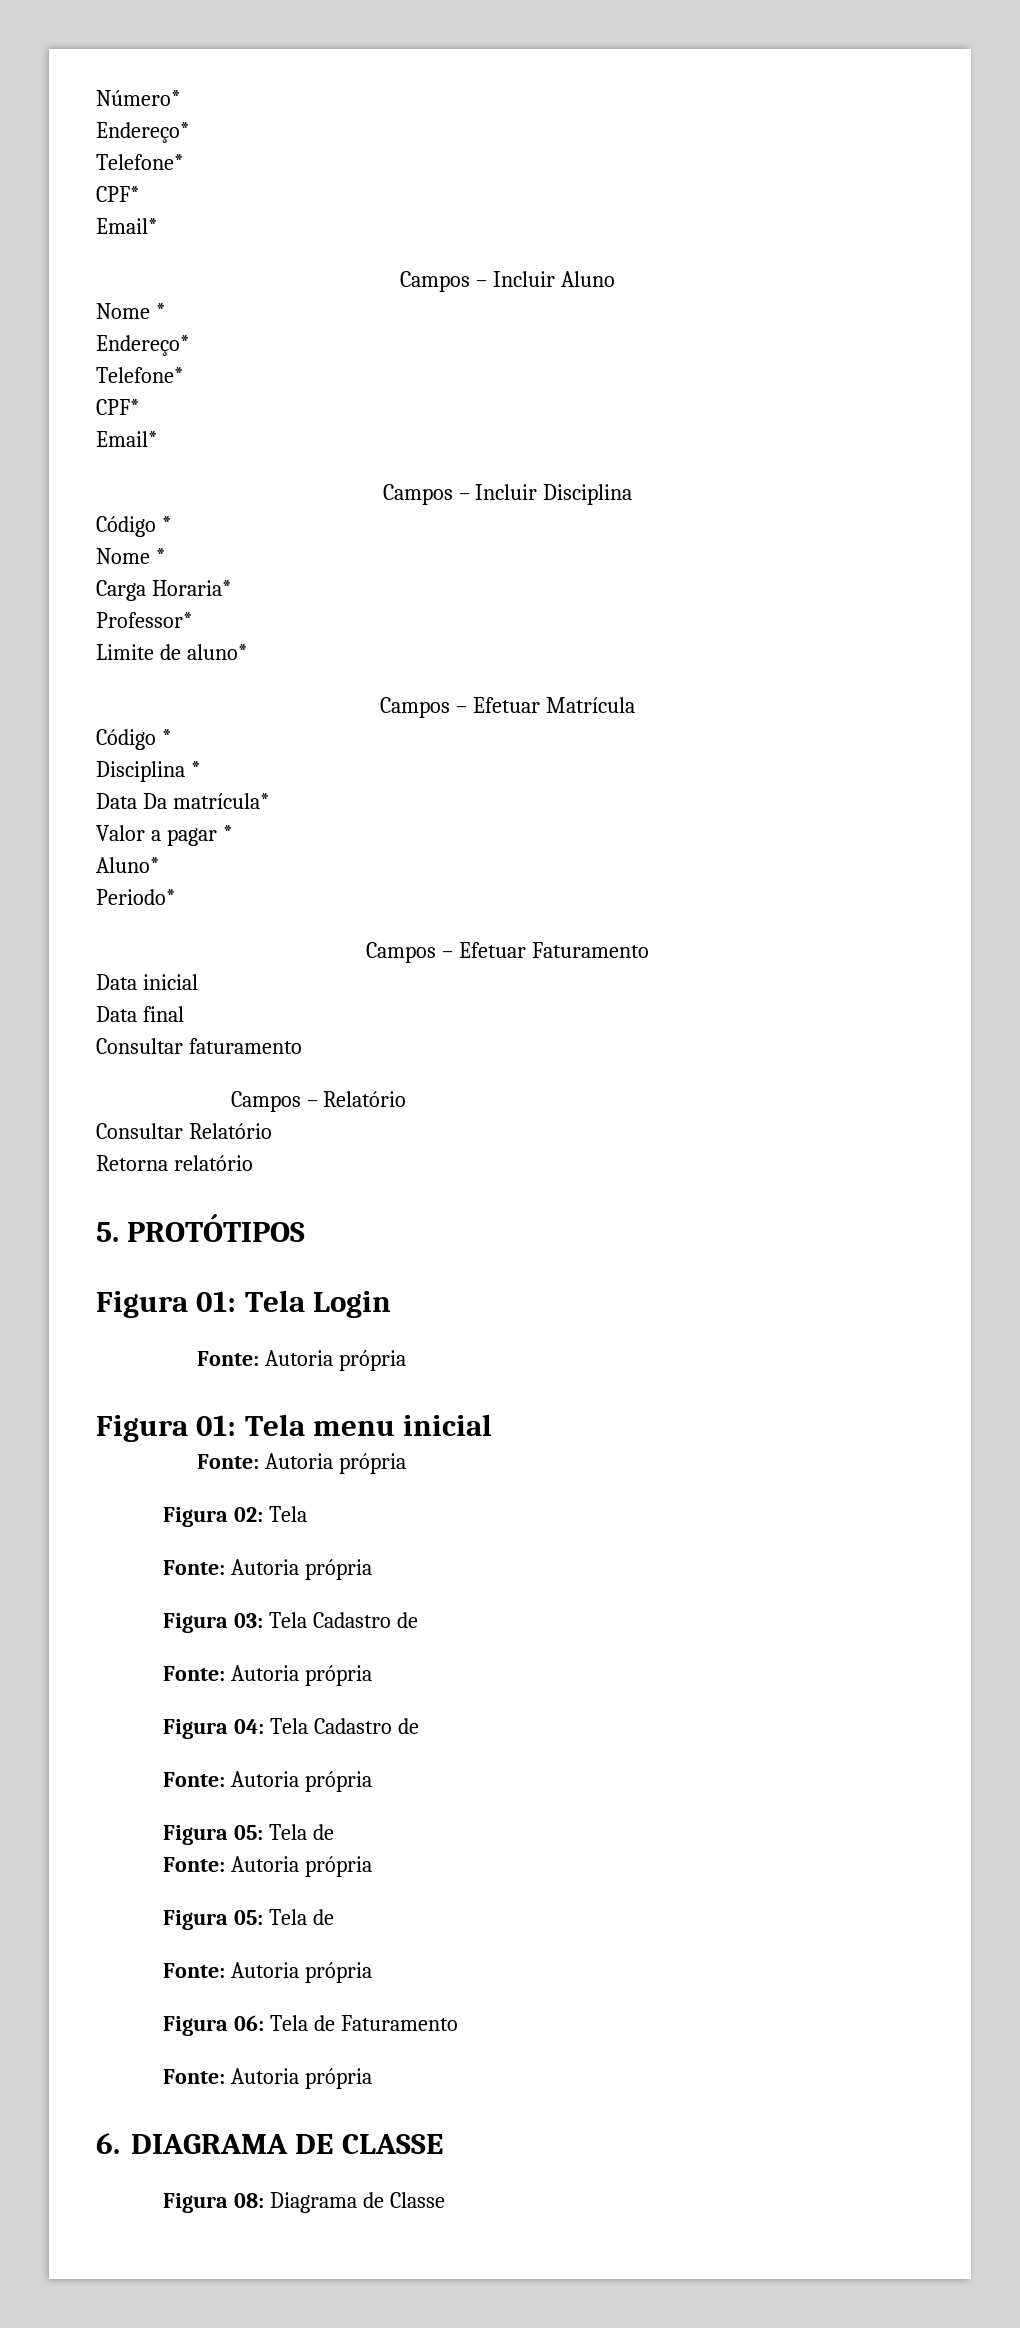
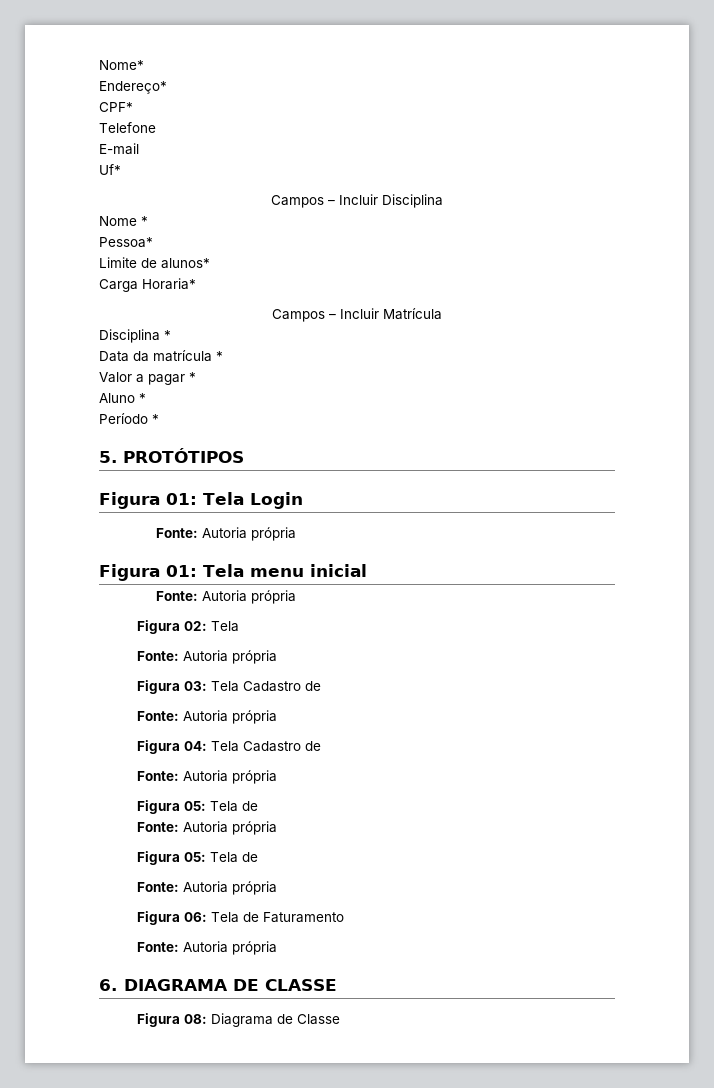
[96,90,180,106] [96,122,189,143] [96,154,183,170] [96,186,139,202] [96,218,157,234] [400,271,615,292] [96,303,165,319] [96,335,189,356] [96,367,183,383] [96,399,139,415] [96,431,157,447] Número* // Endereço* // Telefone* // CPF* // Email* // Campos – Incluir Aluno // Nome * // Endereço* // Telefone* // CPF* // Email* -> [99,60,144,70] [99,81,167,94] [99,102,133,112] [99,122,156,133] [99,143,139,155] [99,164,121,175] Nome* // Endereço* // CPF* // Telefone // E-mail // Uf*
[96,516,171,537] [96,548,165,564] [96,580,231,601] [96,612,192,628] [96,644,247,660] [380,697,540,718] Código * // Nome * // Carga Horaria* // Professor* // Limite de aluno* // Campos – Efetuar -> [99,216,148,226] [99,237,153,248] [99,257,210,269] [99,278,196,292] [272,308,379,322] Nome * // Pessoa* // Limite de alunos* // Carga Horaria* // Campos – Incluir
[96,729,171,750] // Código * -> (442, 314) none
[142,793,269,809] Da matrícula* -> [133,350,223,362] da matrícula *
[96,857,159,873] [96,889,175,905] [366,942,649,963] [96,974,198,990] [96,1006,184,1022] [96,1038,302,1054] [230,1091,407,1112] [96,1123,272,1139] [96,1155,253,1171] Aluno* // Periodo* // Campos – Efetuar Faturamento // Data inicial // Data final // Consultar faturamento // Campos – Relatório // Consultar Relatório // Retorna relatório -> [99,393,146,403] [99,413,159,424] Aluno * // Período *

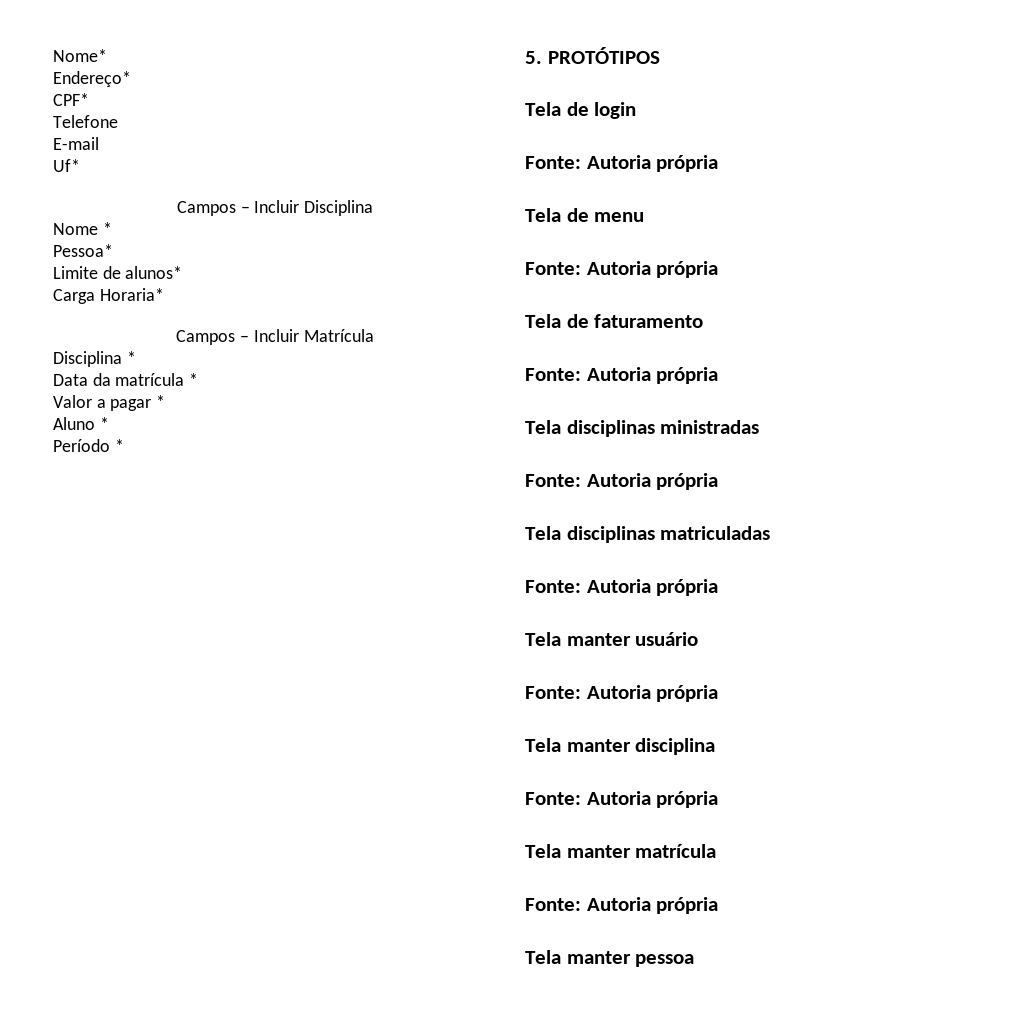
[99,492,303,509] [155,527,296,541] [99,564,244,581] Figura 01: Tela Login // Fonte: Autoria própria // Figura 01: Tela -> [525,102,637,119] [525,155,719,172] [525,208,589,222] Tela de login // Fonte: Autoria própria // Tela de
[309,564,367,577] [155,590,296,604] [136,620,239,634] [136,650,277,664] [136,680,321,694] [136,710,277,724] [136,740,321,754] [136,770,277,784] [136,800,258,814] [136,821,277,835] [136,851,258,865] [136,881,277,895] [136,911,344,925] [136,941,277,955] [99,979,337,991] [136,1013,340,1027] inicial // Fonte: Autoria própria // Figura 02: Tela // Fonte: Autoria própria // Figura 03: Tela Cadastro de // Fonte: Autoria própria // Figura 04: Tela Cadastro de // Fonte: Autoria própria // Figura 05: Tela de // Fonte: Autoria própria // Figura 05: Tela de // Fonte: Autoria própria // Figura 06: Tela de Faturamento // Fonte: Autoria própria // 6. DIAGRAMA DE CLASSE // Figura 08: Diagrama de Classe -> [525,261,719,278] [525,314,704,328] [525,367,719,384] [525,420,760,437] [525,473,719,490] [525,526,771,543] [525,579,719,596] [525,632,699,646] [525,685,719,702] [525,738,716,755] [525,791,719,808] [525,844,717,858] [525,897,719,914] [525,950,695,967] // Fonte: Autoria própria // Tela de faturamento // Fonte: Autoria própria // Tela disciplinas ministradas // Fonte: Autoria própria // Tela disciplinas matriculadas // Fonte: Autoria própria // Tela manter usuário // Fonte: Autoria própria // Tela manter disciplina // Fonte: Autoria própria // Tela manter matrícula // Fonte: Autoria própria // Tela manter pessoa

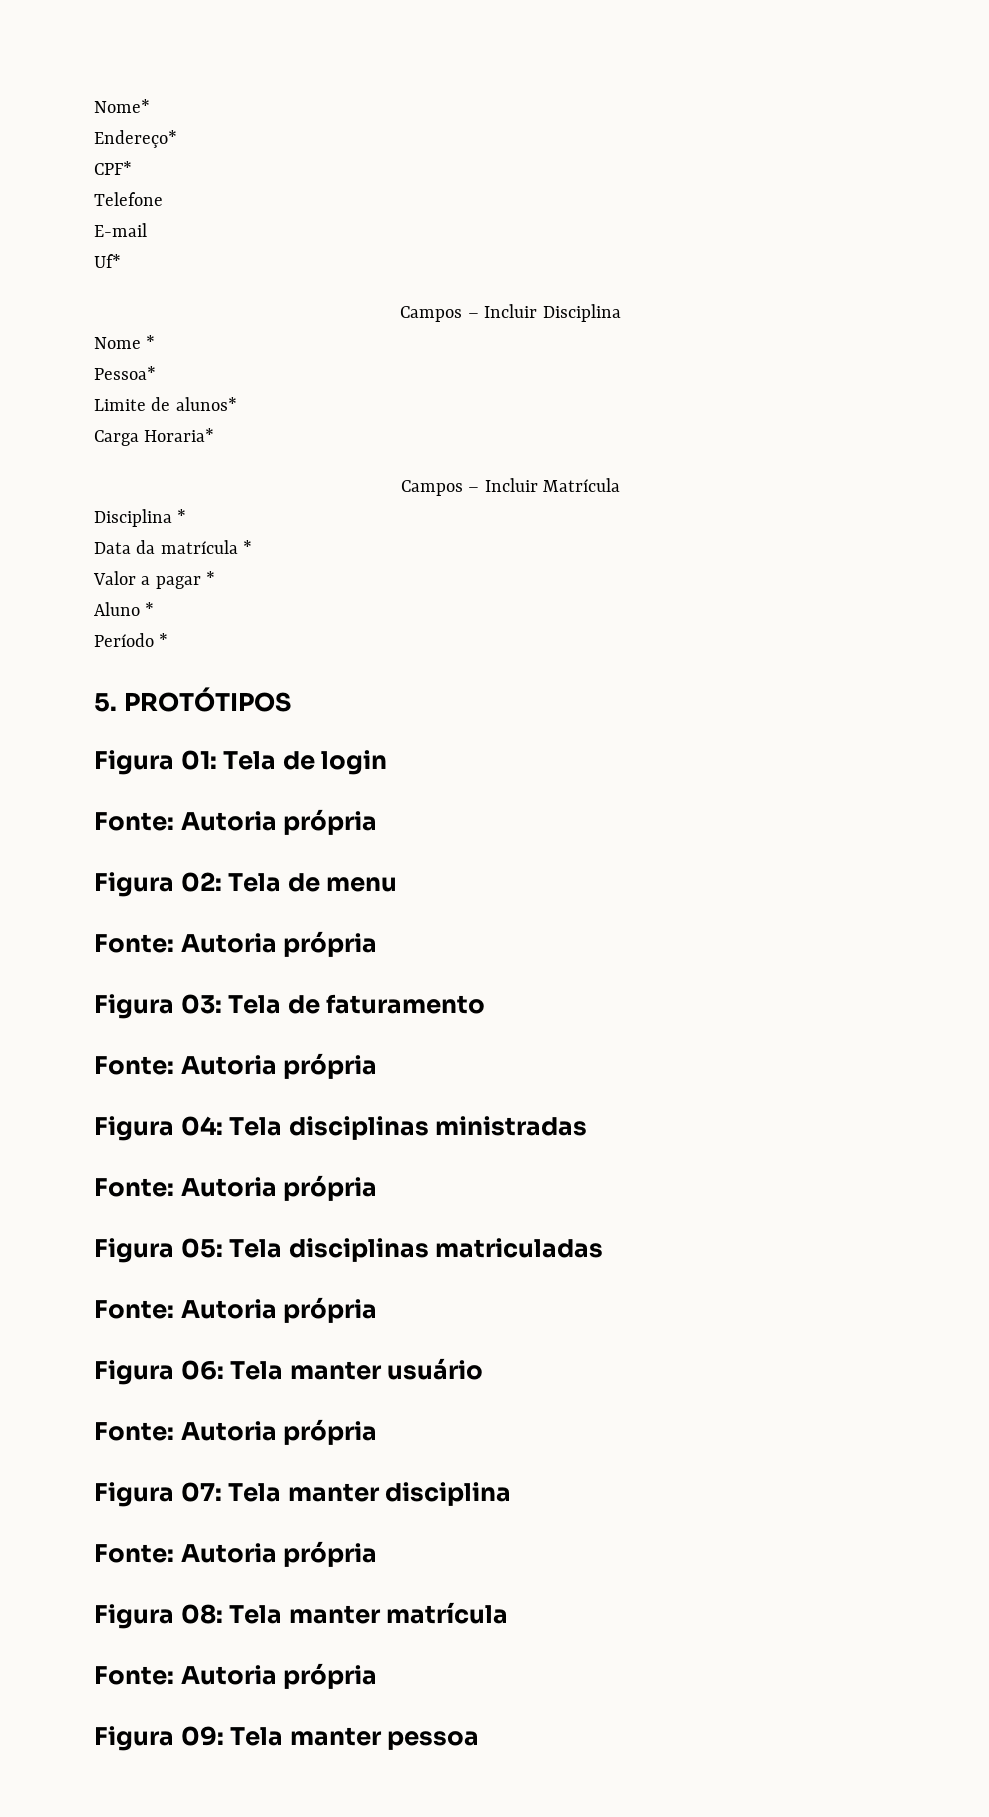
(660, 55) none -> [94,750,217,775] Figura 01:
(719, 163) none -> [94,872,222,897] Figura 02:
(719, 269) none -> [94,994,222,1019] Figura 03:
(719, 375) none -> [94,1116,223,1141] Figura 04:
(719, 481) none -> [94,1238,223,1263] Figura 05:
(719, 587) none -> [94,1360,224,1385] Figura 06:
(719, 693) none -> [94,1482,222,1507] Figura 07:
(719, 799) none -> [94,1604,223,1629] Figura 08:
(719, 905) none -> [94,1726,224,1751] Figura 09:

